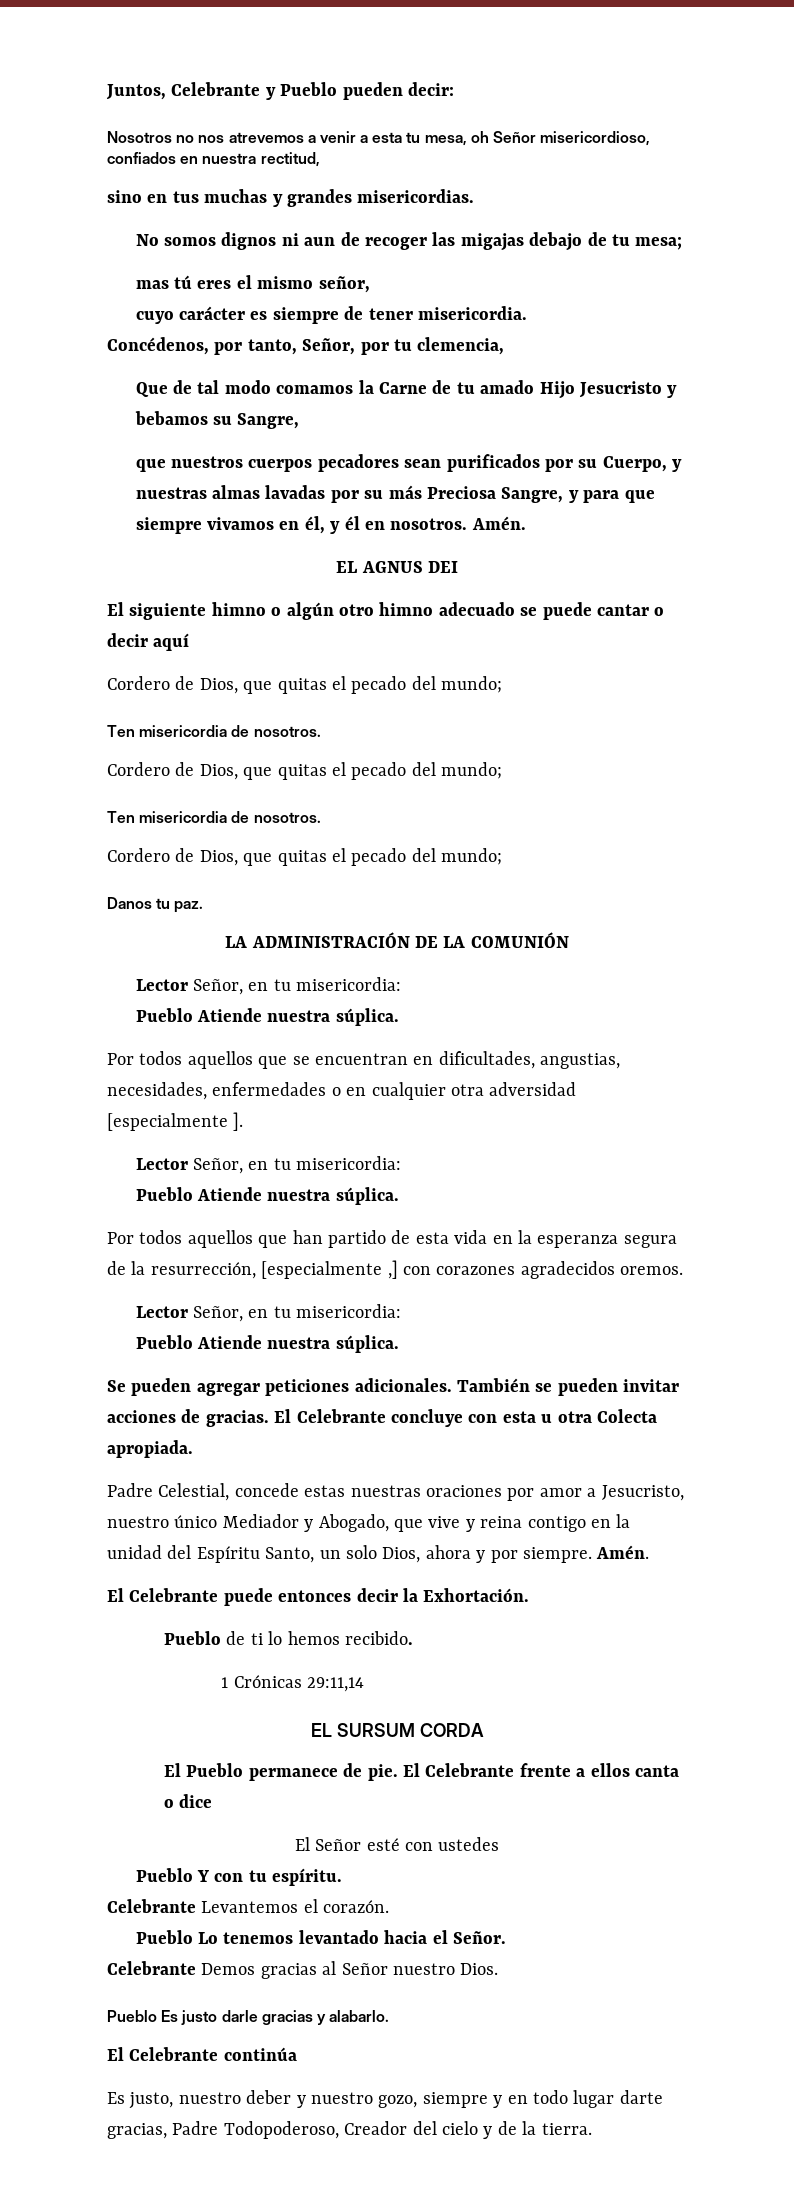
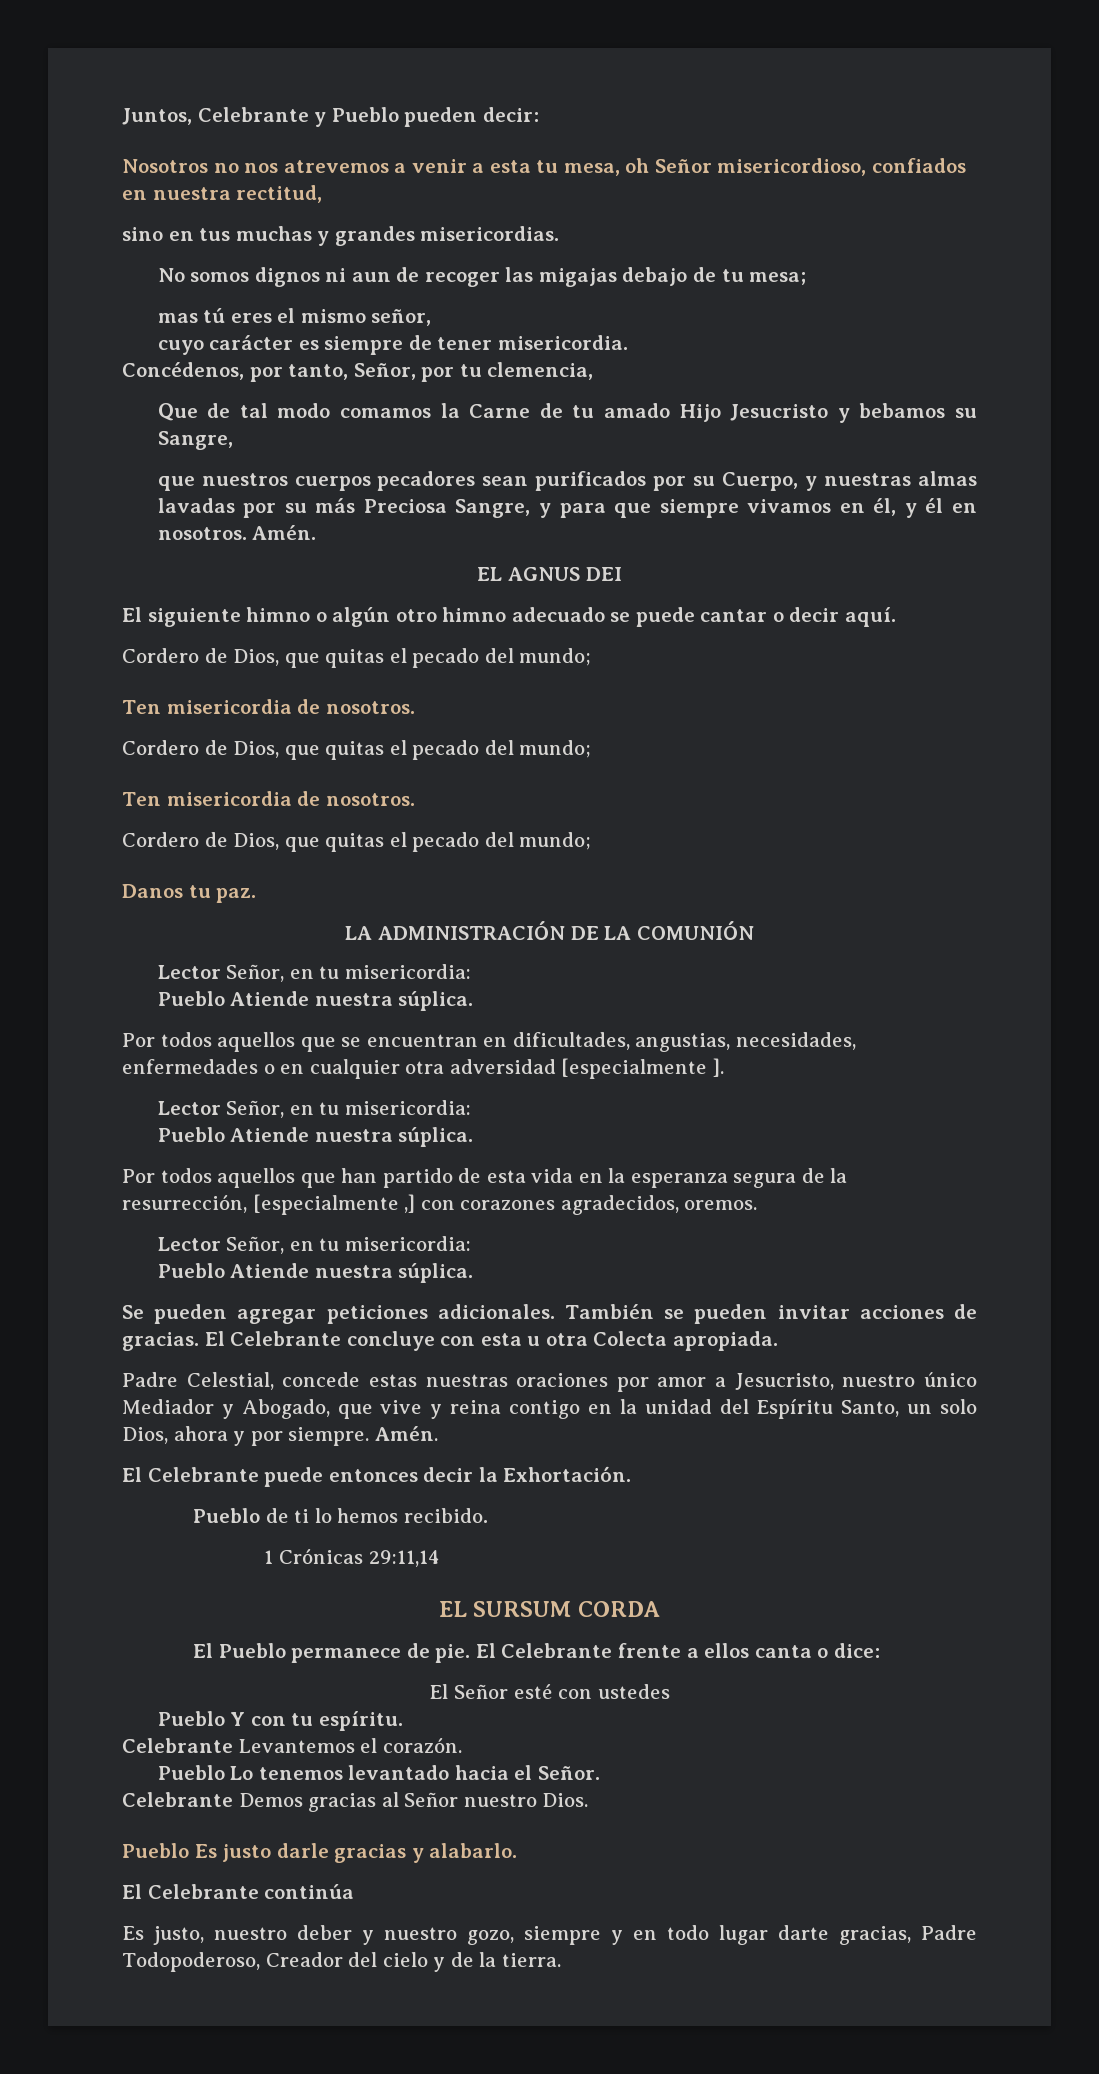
[153,633,190,651] aquí -> [844,607,896,627] aquí.
[520,1261,615,1279] agradecidos -> [560,1195,679,1215] agradecidos,
[179,1794,213,1808] dice -> [833,1643,880,1658] dice:

